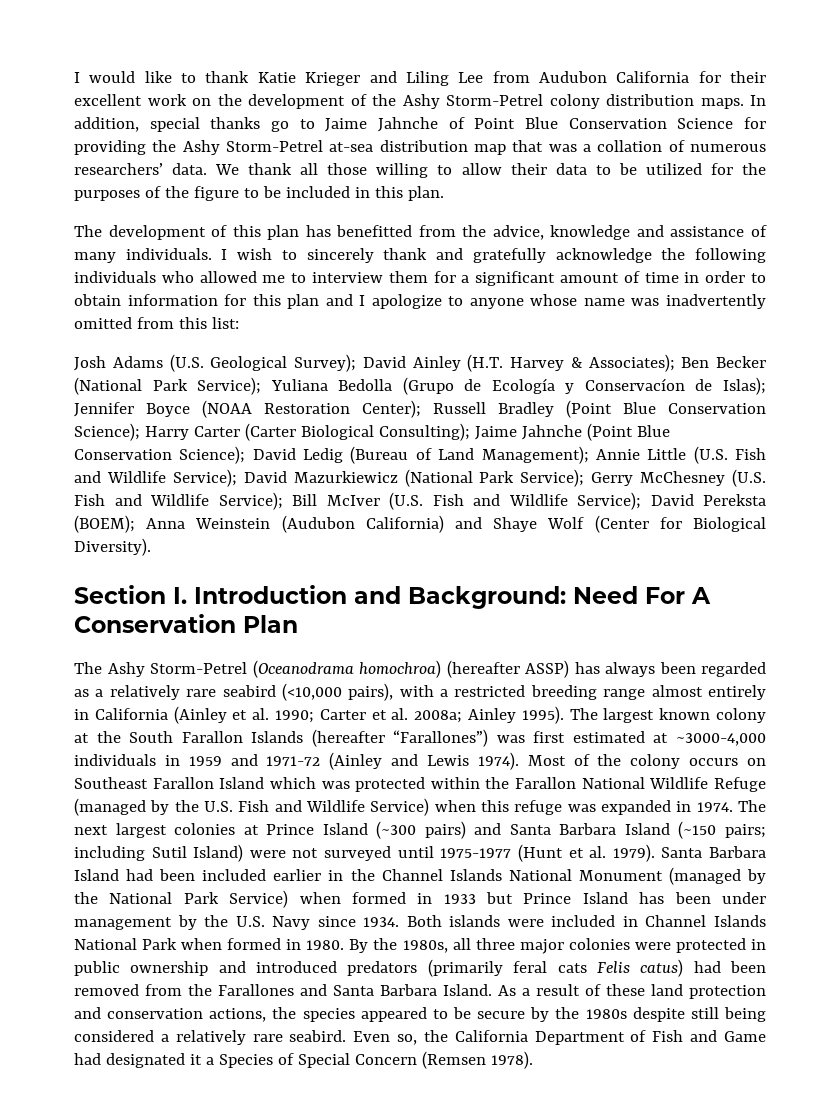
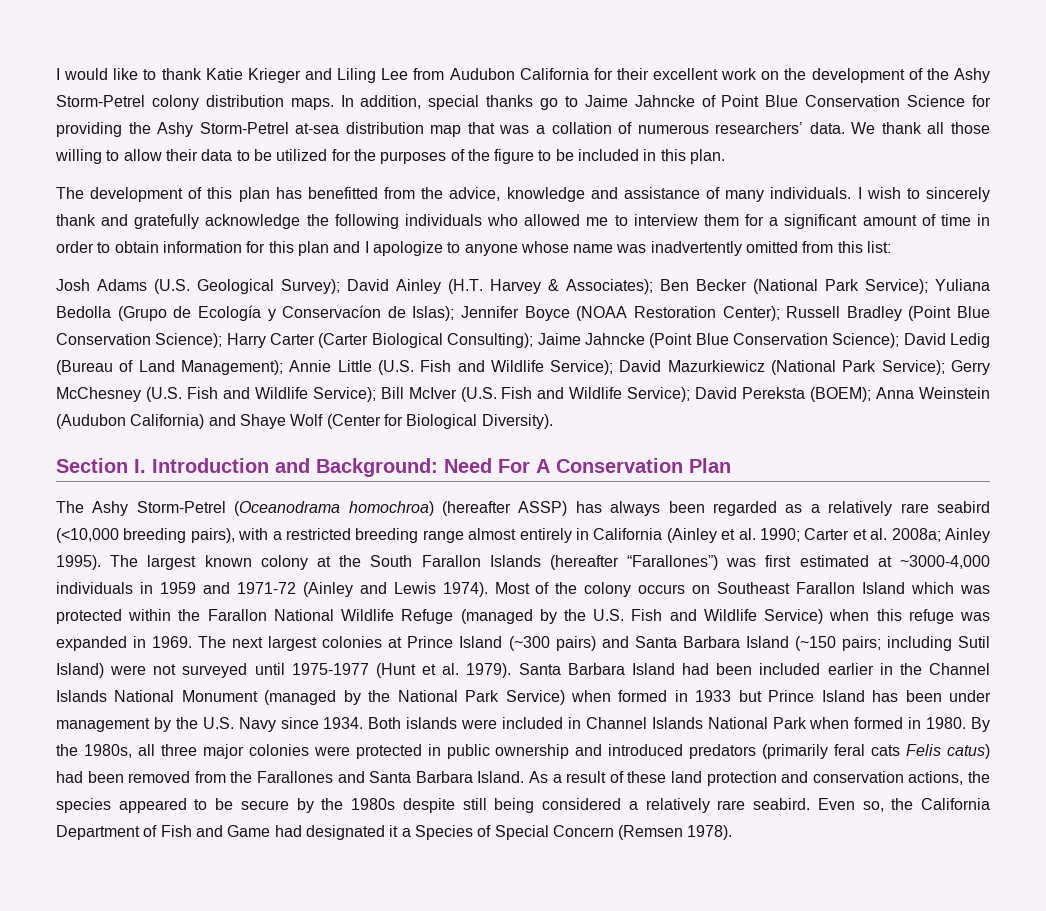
[377,117,438,132] Jahnche -> [634,95,695,107] Jahncke
[521,425,582,440] Jahnche -> [584,333,645,345] Jahncke
(342, 692) none -> [123,528,187,543] breeding
[696,802,733,812] 1974. -> [152,636,193,648] 1969.

